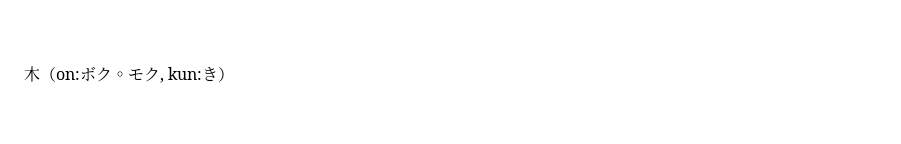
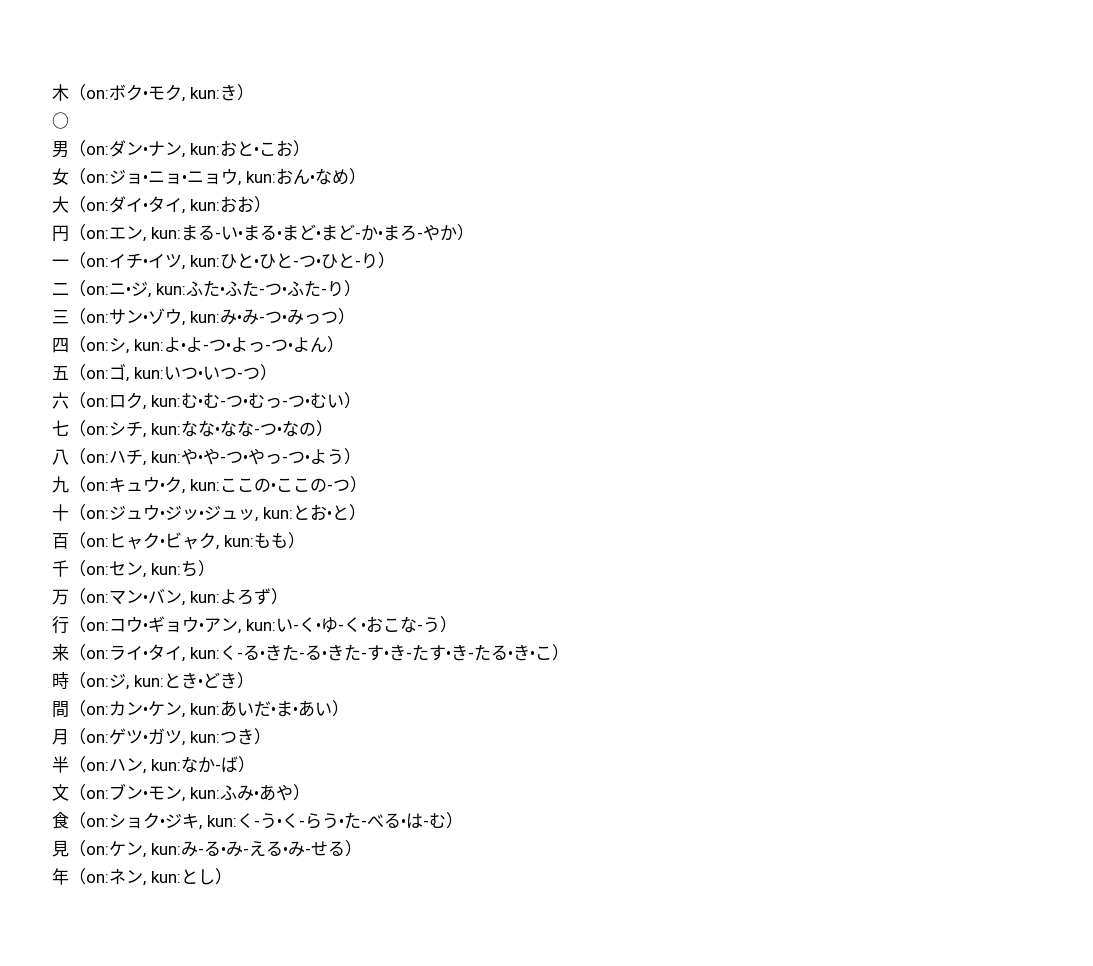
[112,71,128,80] ◦ -> [143,91,148,99] •
(235, 74) none -> [52,112,69,129] [52,140,310,158] [52,168,366,186] [52,196,271,214] [52,224,474,242] [52,252,395,270] [52,280,361,298] [52,308,355,326] [52,336,344,354] [52,363,277,382] [52,392,361,410] [52,420,333,438] [52,448,361,466] [52,476,367,494] [52,504,366,522] [52,532,305,550] [52,560,215,578] [52,588,288,606] [52,616,457,634] [52,644,569,662] [52,672,254,690] [52,700,349,718] [52,728,271,746] [52,756,255,774] [52,783,310,802] [52,812,463,830] [52,840,362,858] [52,868,232,886] // ○ // 男（on:ダン•ナン, kun:おと•こお） // 女（on:ジョ•ニョ•ニョウ, kun:おん•なめ） // 大（on:ダイ•タイ, kun:おお） // 円（on:エン, kun:まる-い•まる•まど•まど-か•まろ-やか） // 一（on:イチ•イツ, kun:ひと•ひと-つ•ひと-り） // 二（on:ニ•ジ, kun:ふた•ふた-つ•ふた-り） // 三（on:サン•ゾウ, kun:み•み-つ•みっつ） // 四（on:シ, kun:よ•よ-つ•よっ-つ•よん） // 五（on:ゴ, kun:いつ•いつ-つ） // 六（on:ロク, kun:む•む-つ•むっ-つ•むい） // 七（on:シチ, kun:なな•なな-つ•なの） // 八（on:ハチ, kun:や•や-つ•やっ-つ•よう） // 九（on:キュウ•ク, kun:ここの•ここの-つ） // 十（on:ジュウ•ジッ•ジュッ, kun:とお•と） // 百（on:ヒャク•ビャク, kun:もも） // 千（on:セン, kun:ち） // 万（on:マン•バン, kun:よろず） // 行（on:コウ•ギョウ•アン, kun:い-く•ゆ-く•おこな-う） // 来（on:ライ•タイ, kun:く-る•きた-る•きた-す•き-たす•き-たる•き•こ） // 時（on:ジ, kun:とき•どき） // 間（on:カン•ケン, kun:あいだ•ま•あい） // 月（on:ゲツ•ガツ, kun:つき） // 半（on:ハン, kun:なか-ば） // 文（on:ブン•モン, kun:ふみ•あや） // 食（on:ショク•ジキ, kun:く-う•く-らう•た-べる•は-む） // 見（on:ケン, kun:み-る•み-える•み-せる） // 年（on:ネン, kun:とし）

